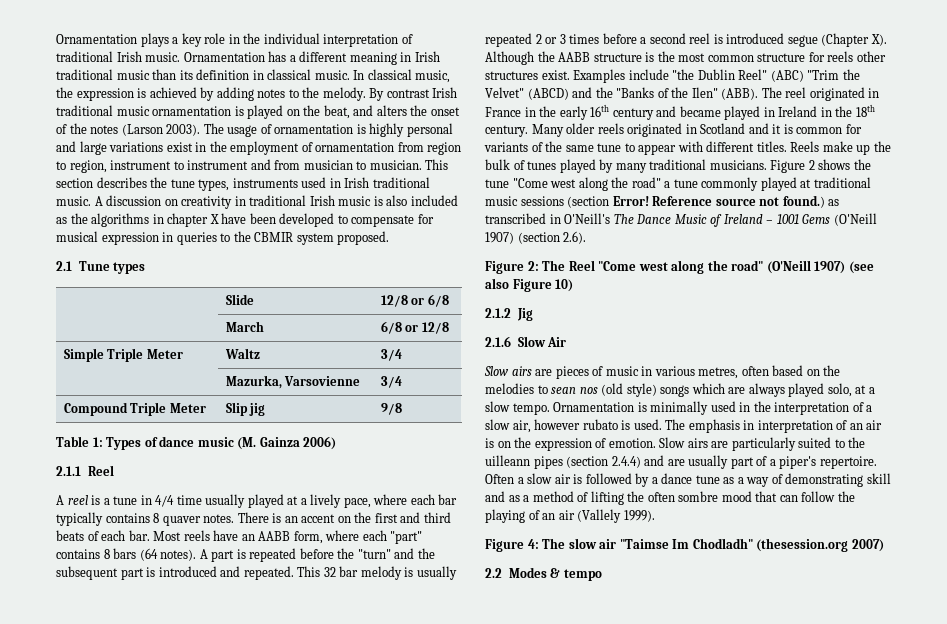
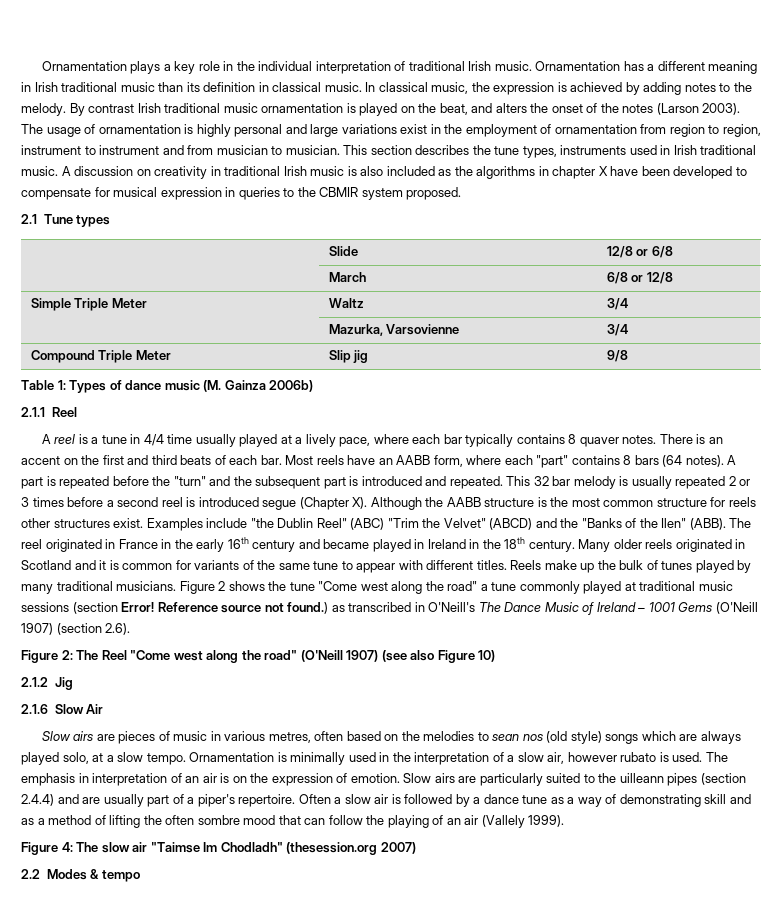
[303,436,337,450] 2006) -> [269,380,314,392] 2006b)

